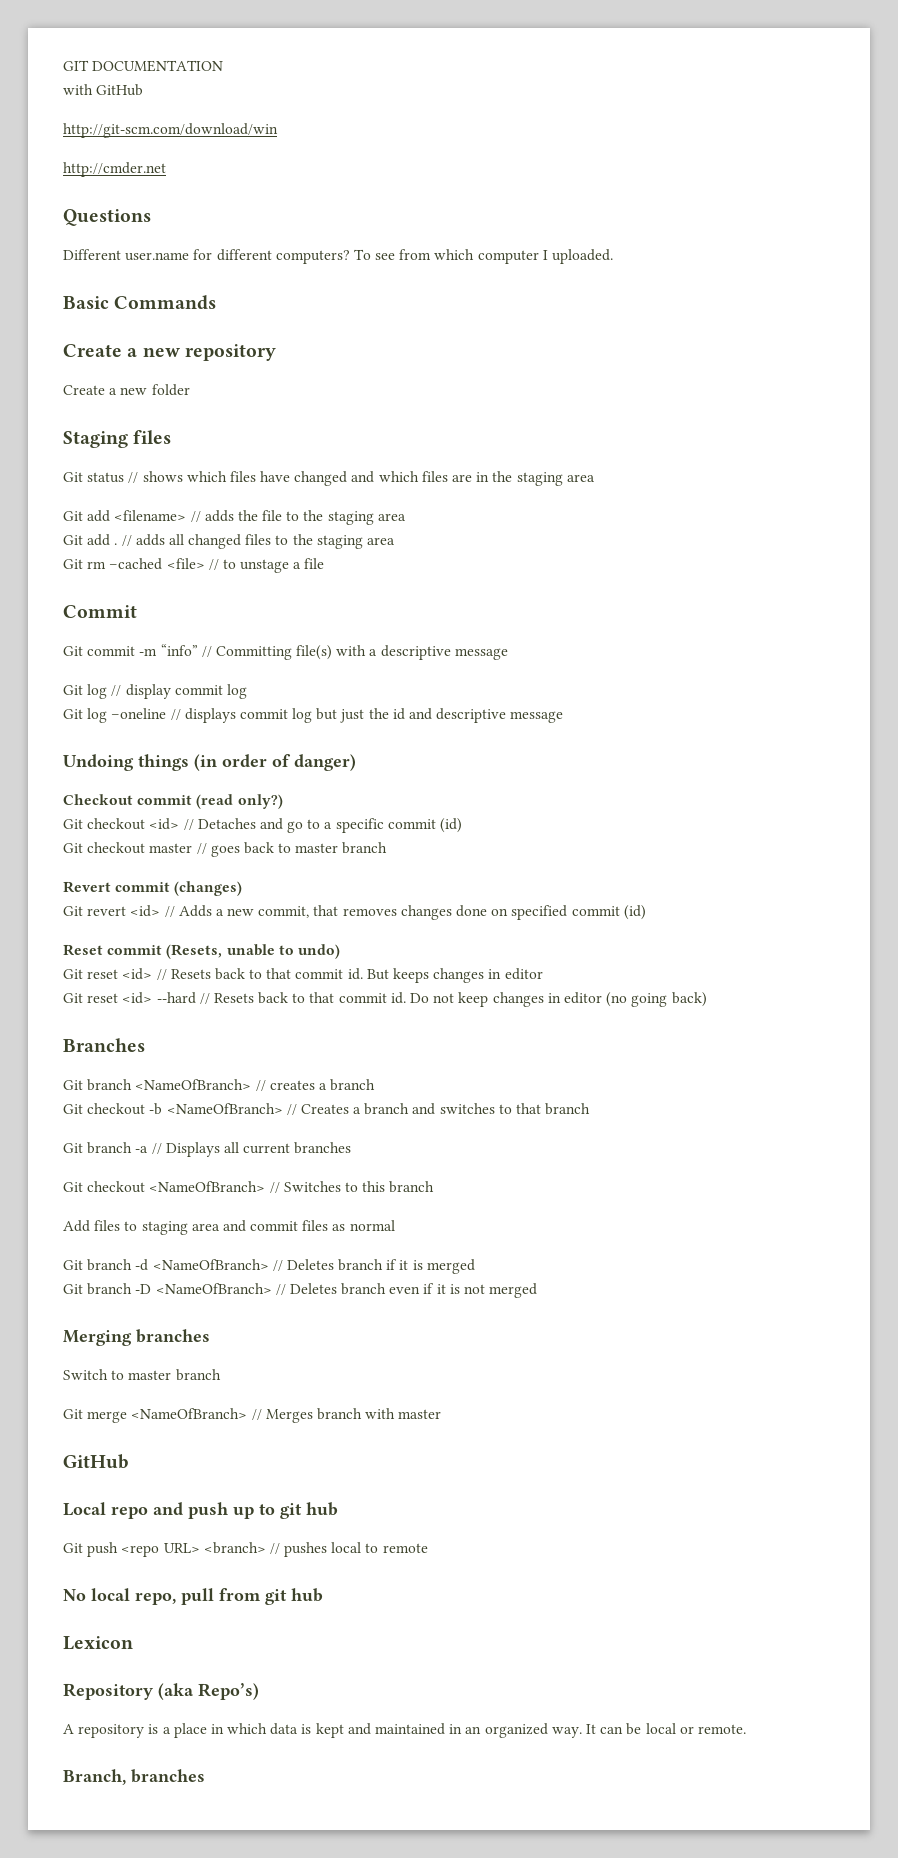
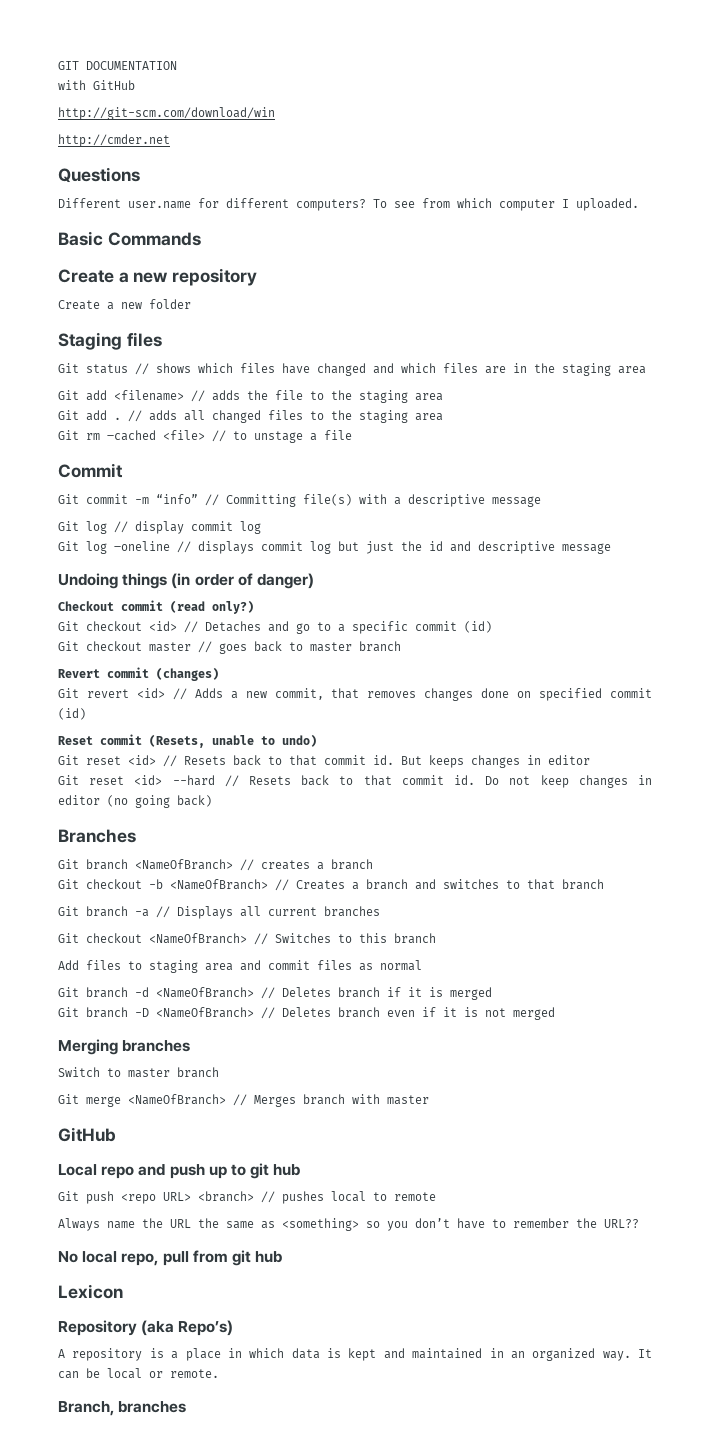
(428, 1548) none -> [58,1218,639,1231] // Always name the URL the same as <something> so you don’t have to remember the URL??

